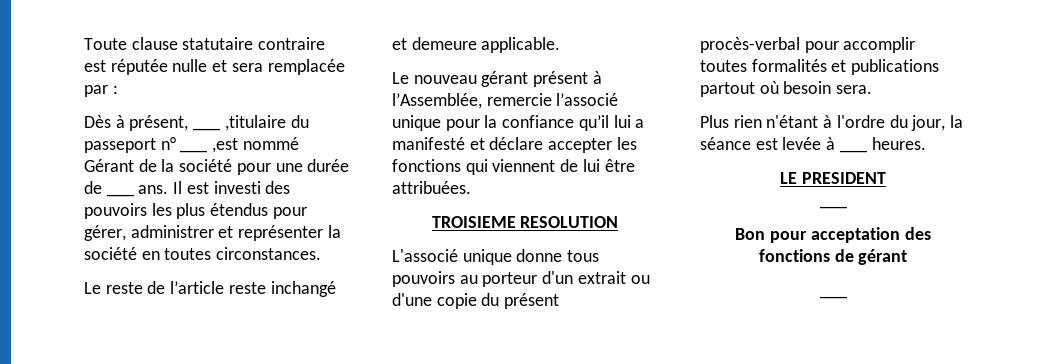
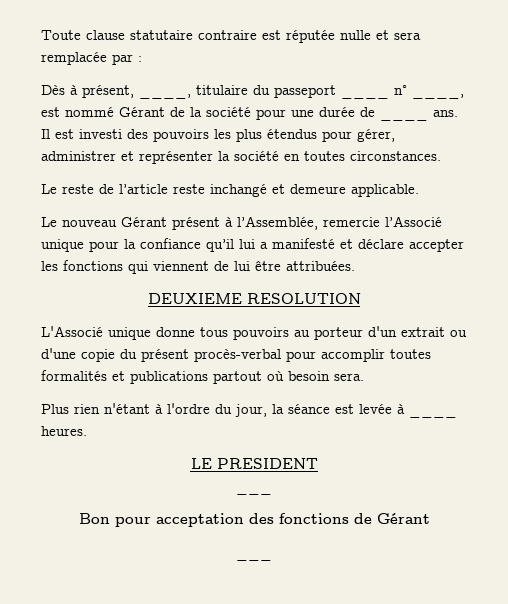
[193,115,309,131] [84,137,176,153] [180,138,239,153] ___ ,titulaire du passeport n° ___ ,est -> [139,85,389,99] [394,85,464,99] [41,107,60,117] ____, titulaire du passeport ____ n° ____, est
[106,194,134,197] ___ -> [380,117,428,121] ____
[481,71,529,87] gérant -> [121,217,167,227] Gérant
[556,93,619,106] l’associé -> [385,216,442,227] l’Associé
[431,216,516,228] TROISIEME -> [147,293,242,304] DEUXIEME
[392,249,458,262] L'associé -> [41,326,103,337] L'Associé
[839,150,867,153] ___ -> [409,414,457,418] ____
[858,249,908,265] gérant -> [376,513,430,524] Gérant

